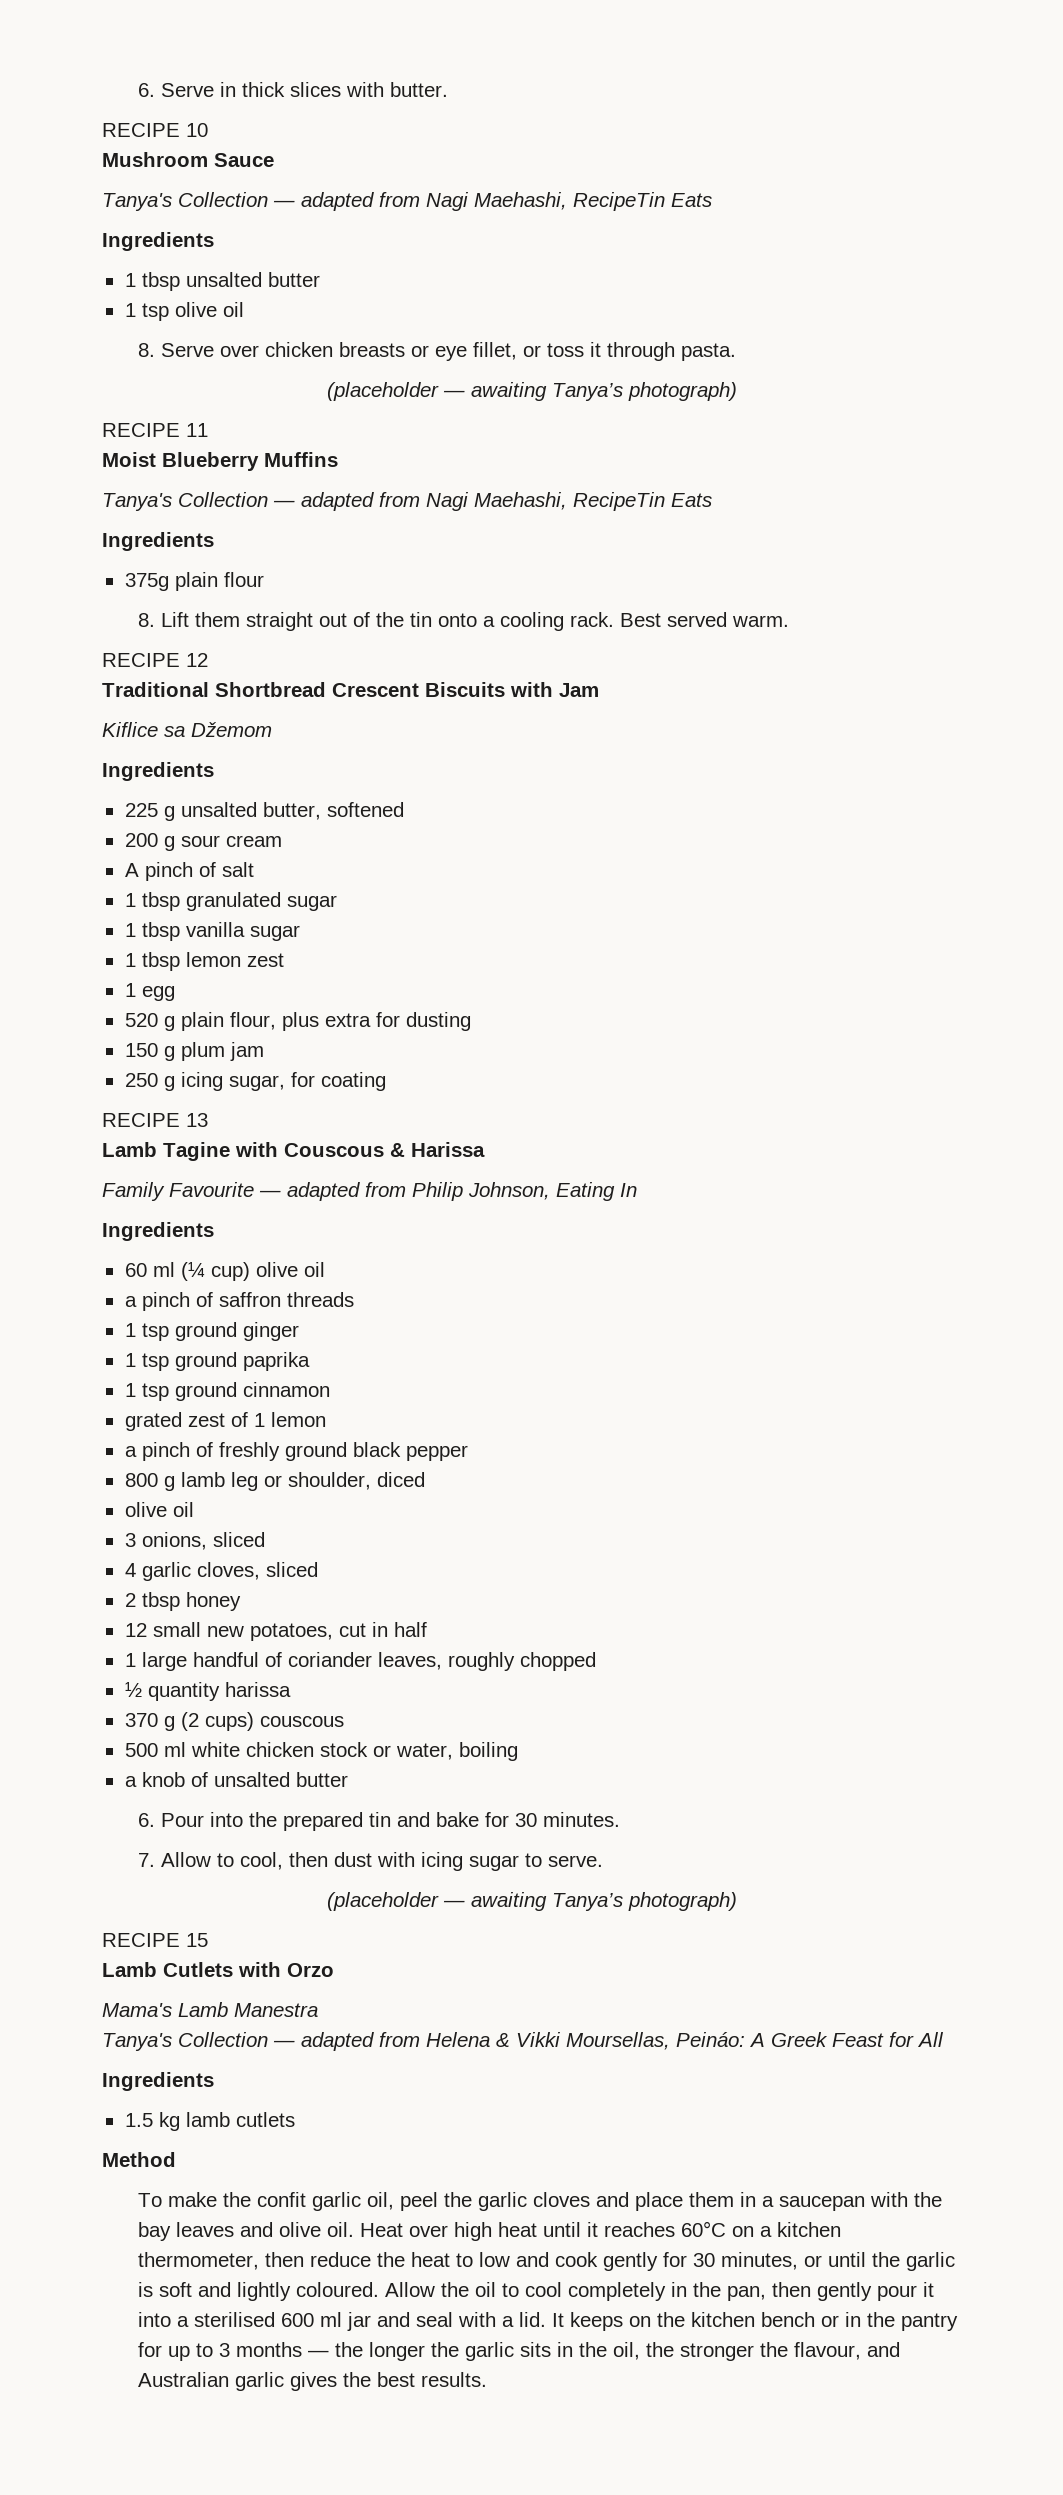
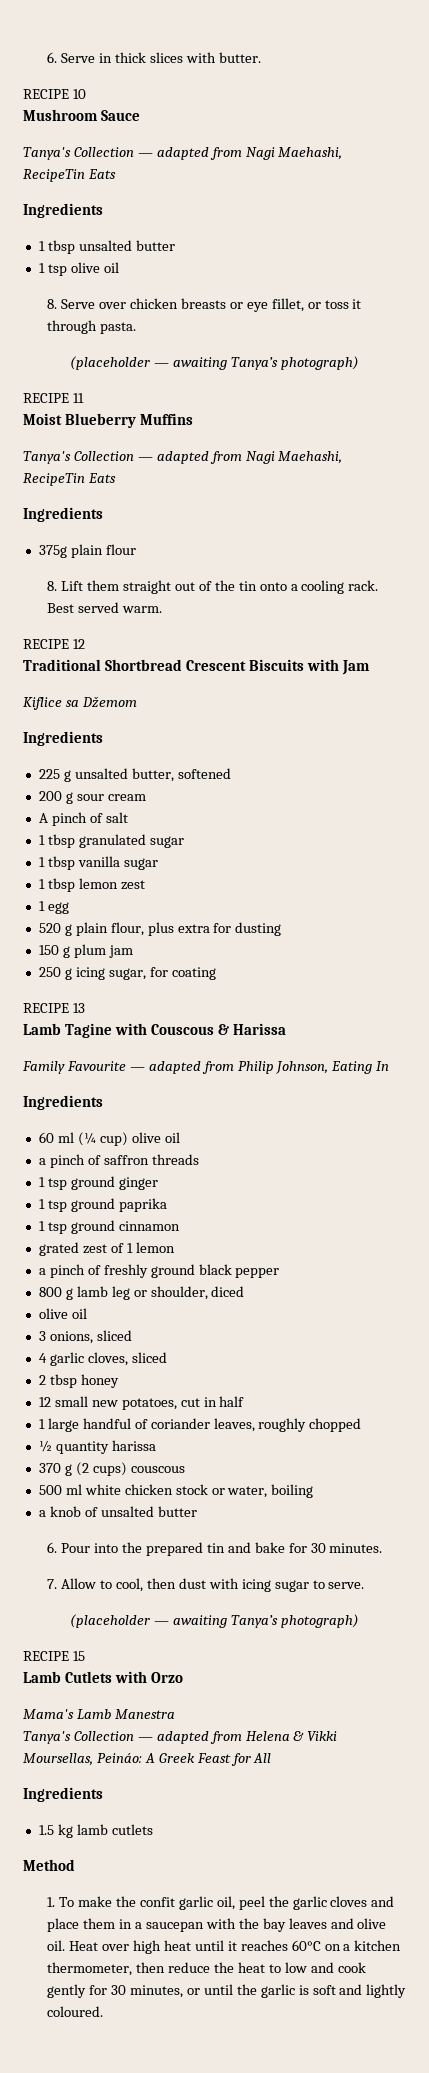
(176, 2159) none -> [47,1897,56,1907] 1.
[384,2282,934,2301] [137,2312,958,2331] [137,2342,900,2361] [137,2372,487,2391] Allow the oil to cool completely in the pan, then gently pour it into a sterilised 600 ml jar and seal with a lid. It keeps on the kitchen bench or in the pantry for up to 3 months — the longer the garlic sits in the oil, the stronger the flavour, and Australian garlic gives the best results. -> (104, 2011) none

